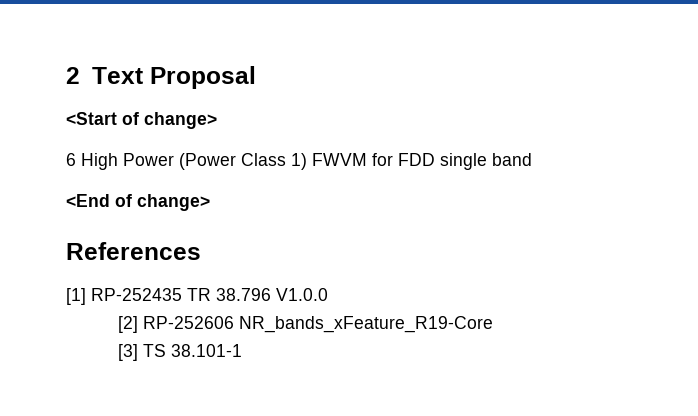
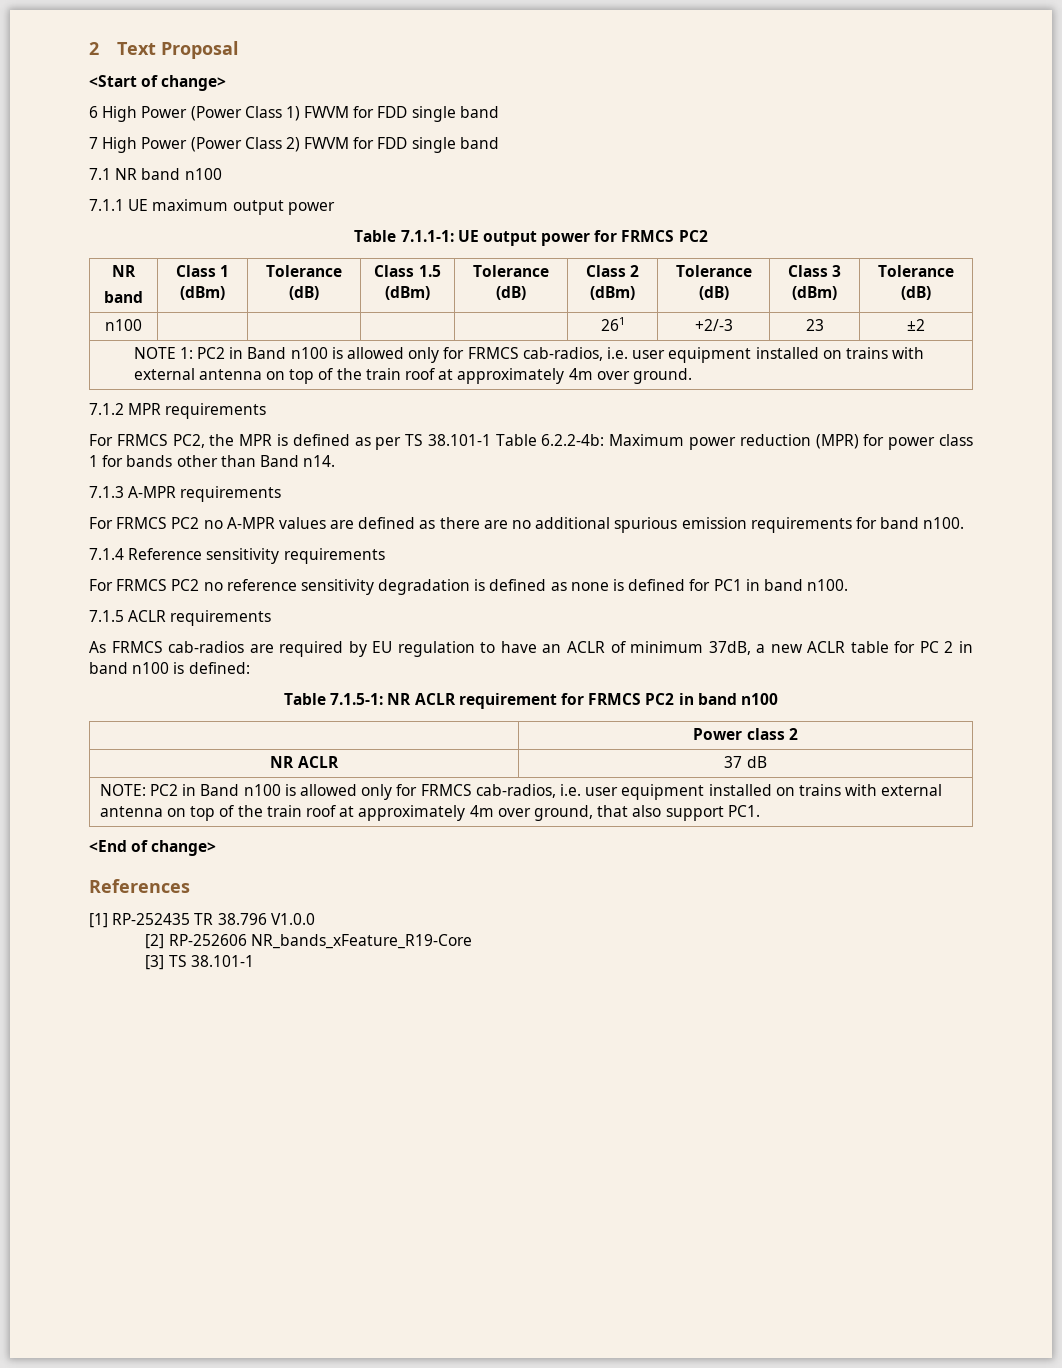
(532, 159) none -> [89,137,499,153] [89,168,222,180] [89,199,335,215] [354,230,708,246] [112,265,136,277] [104,291,143,303] [175,265,230,277] [180,286,225,300] [266,265,342,277] [289,286,319,300] [374,265,441,277] [385,286,430,300] [473,265,549,277] [496,286,526,300] [585,265,640,277] [590,286,635,300] [675,265,752,277] [698,286,729,300] [787,265,842,277] [792,286,837,300] [878,265,954,277] [901,286,931,300] [105,319,142,331] [600,317,625,331] [694,319,733,331] [805,319,824,331] [907,319,925,331] [133,347,925,363] [133,368,692,384] [89,403,267,419] [89,434,973,450] [89,455,336,467] [89,486,282,502] [89,517,965,533] [89,548,385,564] [89,579,849,595] [89,610,272,626] [89,641,973,657] [89,662,250,674] [284,693,778,709] [693,728,798,740] [270,756,339,768] [724,756,767,768] [99,784,943,800] [99,805,760,821] // 7 High Power (Power Class 2) FWVM for FDD single band // 7.1 NR band n100 // 7.1.1 UE maximum output power // Table 7.1.1-1: UE output power for FRMCS PC2 // NR // band | Class 1 (dBm) | Tolerance (dB) | Class 1.5 (dBm) | Tolerance (dB) | Class 2 (dBm) | Tolerance (dB) | Class 3 (dBm) | Tolerance (dB) // n100 | | | | | 261 | +2/-3 | 23 | ±2 // NOTE 1: PC2 in Band n100 is allowed only for FRMCS cab-radios, i.e. user equipment installed on trains with external antenna on top of the train roof at approximately 4m over ground. // 7.1.2 MPR requirements // For FRMCS PC2, the MPR is defined as per TS 38.101-1 Table 6.2.2-4b: Maximum power reduction (MPR) for power class 1 for bands other than Band n14. // 7.1.3 A-MPR requirements // For FRMCS PC2 no A-MPR values are defined as there are no additional spurious emission requirements for band n100. // 7.1.4 Reference sensitivity requirements // For FRMCS PC2 no reference sensitivity degradation is defined as none is defined for PC1 in band n100. // 7.1.5 ACLR requirements // As FRMCS cab-radios are required by EU regulation to have an ACLR of minimum 37dB, a new ACLR table for PC 2 in band n100 is defined: // Table 7.1.5-1: NR ACLR requirement for FRMCS PC2 in band n100 // | Power class 2 // NR ACLR | 37 dB // NOTE: PC2 in Band n100 is allowed only for FRMCS cab-radios, i.e. user equipment installed on trains with external antenna on top of the train roof at approximately 4m over ground, that also support PC1.

